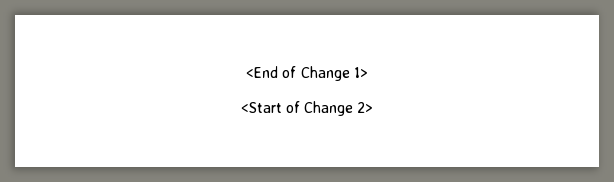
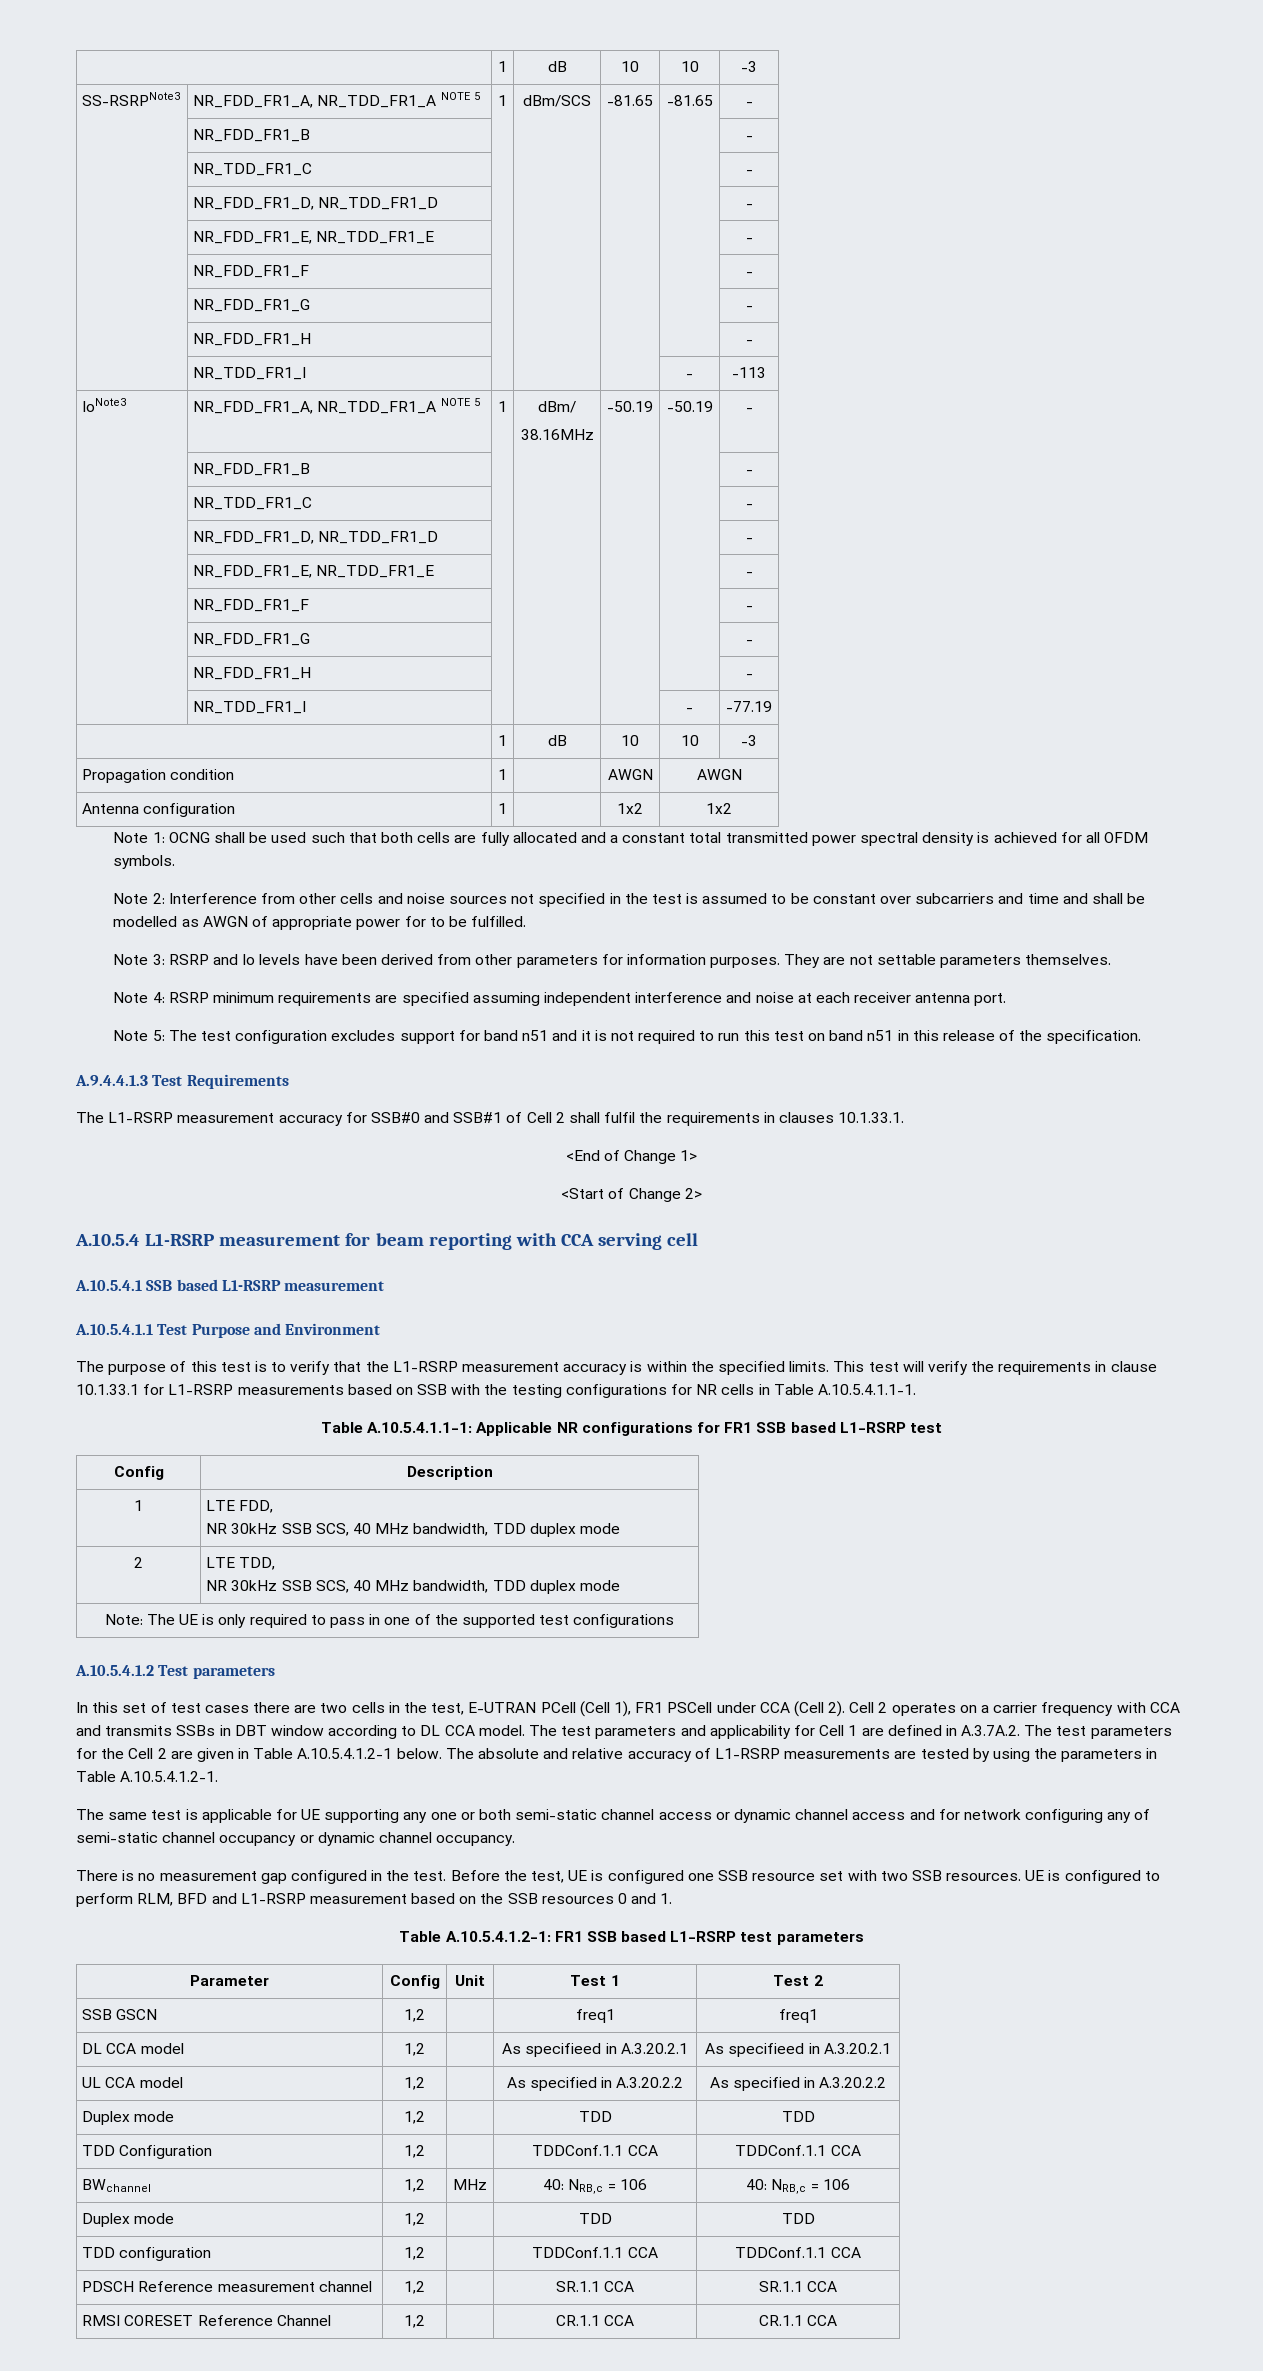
(246, 72) none -> [498,61,507,72] [547,61,567,72] [621,61,639,72] [680,61,699,72] [741,61,757,72] [82,92,181,106] [193,92,480,108] [498,95,507,106] [523,95,591,107] [607,95,653,106] [666,95,713,106] [745,102,753,106] [193,129,311,142] [745,136,753,140] [193,163,313,176] [745,170,753,174] [193,197,439,210] [745,204,753,208] [193,231,435,244] [745,238,753,242] [193,265,310,278] [745,272,753,276] [193,299,311,312] [745,306,753,310] [193,333,312,346] [745,340,753,344] [193,367,307,380] [686,374,693,378] [732,367,766,378] [82,398,127,412] [193,398,480,414] [498,401,507,412] [538,401,576,413] [520,429,594,440] [607,401,653,412] [666,401,713,412] [745,408,753,412] [193,463,311,476] [745,470,753,474] [193,497,313,510] [745,504,753,508] [193,531,439,544] [745,538,753,542] [193,565,435,578] [745,572,753,576] [193,599,310,612] [745,606,753,610] [193,633,311,646] [745,640,753,644] [193,667,312,680] [745,674,753,678] [193,701,307,714] [686,708,693,712] [726,701,772,712] [498,735,507,746] [547,735,567,746] [621,735,639,746] [680,735,699,746] [741,735,757,746] [82,769,235,783] [498,769,507,780] [607,769,653,780] [696,769,742,780] [82,803,236,817] [498,803,507,814] [617,803,643,814] [706,803,732,814] [113,832,1149,846] [113,855,176,869] [113,893,1146,907] [113,916,527,930] [113,954,1112,968] [113,992,1007,1006] [113,1030,1142,1044] [75,1074,289,1089] [76,1112,905,1126] | 1 | dB | 10 | 10 | -3 // SS-RSRPNote3 | NR_FDD_FR1_A, NR_TDD_FR1_A NOTE 5 | 1 | dBm/SCS | -81.65 | -81.65 | - // | NR_FDD_FR1_B | | | | | - // | NR_TDD_FR1_C | | | | | - // | NR_FDD_FR1_D, NR_TDD_FR1_D | | | | | - // | NR_FDD_FR1_E, NR_TDD_FR1_E | | | | | - // | NR_FDD_FR1_F | | | | | - // | NR_FDD_FR1_G | | | | | - // | NR_FDD_FR1_H | | | | | - // | NR_TDD_FR1_I | | | | - | -113 // IoNote3 | NR_FDD_FR1_A, NR_TDD_FR1_A NOTE 5 | 1 | dBm/ // 38.16MHz | -50.19 | -50.19 | - // | NR_FDD_FR1_B | | | | | - // | NR_TDD_FR1_C | | | | | - // | NR_FDD_FR1_D, NR_TDD_FR1_D | | | | | - // | NR_FDD_FR1_E, NR_TDD_FR1_E | | | | | - // | NR_FDD_FR1_F | | | | | - // | NR_FDD_FR1_G | | | | | - // | NR_FDD_FR1_H | | | | | - // | NR_TDD_FR1_I | | | | - | -77.19 // | 1 | dB | 10 | 10 | -3 // Propagation condition | 1 | | AWGN | AWGN // Antenna configuration | 1 | | 1x2 | 1x2 // Note 1: OCNG shall be used such that both cells are fully allocated and a constant total transmitted power spectral density is achieved for all OFDM symbols. // Note 2: Interference from other cells and noise sources not specified in the test is assumed to be constant over subcarriers and time and shall be modelled as AWGN of appropriate power for to be fulfilled. // Note 3: RSRP and Io levels have been derived from other parameters for information purposes. They are not settable parameters themselves. // Note 4: RSRP minimum requirements are specified assuming independent interference and noise at each receiver antenna port. // Note 5: The test configuration excludes support for band n51 and it is not required to run this test on band n51 in this release of the specification. // A.9.4.4.1.3 Test Requirements // The L1-RSRP measurement accuracy for SSB#0 and SSB#1 of Cell 2 shall fulfil the requirements in clauses 10.1.33.1. //
(374, 107) none -> [75,1233,699,1250] [75,1279,385,1291] [75,1323,381,1338] [76,1361,1157,1375] [76,1384,916,1398] [321,1422,942,1436] [113,1466,164,1480] [406,1466,493,1480] [134,1500,143,1511] [206,1500,274,1513] [206,1523,620,1537] [134,1557,143,1568] [206,1557,276,1570] [206,1580,620,1594] [104,1614,675,1628] [75,1665,275,1679] [76,1701,1180,1717] [76,1725,1172,1739] [76,1748,1158,1762] [76,1771,219,1782] [76,1809,1151,1823] [76,1832,516,1846] [76,1870,1160,1884] [76,1893,673,1907] [399,1931,864,1945] [190,1975,269,1986] [389,1975,440,1989] [455,1975,485,1986] [570,1975,620,1986] [773,1975,823,1986] [82,2009,158,2020] [404,2009,425,2022] [575,2009,615,2023] [778,2009,818,2023] [82,2043,184,2054] [404,2043,425,2056] [502,2043,688,2057] [705,2043,891,2057] [82,2077,183,2088] [404,2077,425,2090] [506,2077,684,2091] [709,2077,887,2091] [82,2111,175,2125] [404,2111,425,2124] [578,2111,612,2122] [781,2111,815,2122] [82,2145,213,2159] [404,2145,425,2158] [532,2145,658,2156] [735,2145,861,2156] [82,2179,152,2192] [404,2179,425,2192] [453,2179,487,2190] [543,2179,647,2194] [746,2179,850,2194] [82,2213,175,2227] [404,2213,425,2226] [578,2213,612,2224] [781,2213,815,2224] [82,2247,212,2261] [404,2247,425,2260] [532,2247,658,2258] [735,2247,861,2258] [82,2281,372,2292] [404,2281,425,2294] [555,2281,635,2292] [758,2281,838,2292] [82,2315,331,2326] [404,2315,425,2328] [555,2315,635,2326] [758,2315,838,2326] // A.10.5.4 L1-RSRP measurement for beam reporting with CCA serving cell // A.10.5.4.1 SSB based L1-RSRP measurement // A.10.5.4.1.1 Test Purpose and Environment // The purpose of this test is to verify that the L1-RSRP measurement accuracy is within the specified limits. This test will verify the requirements in clause 10.1.33.1 for L1-RSRP measurements based on SSB with the testing configurations for NR cells in Table A.10.5.4.1.1-1. // Table A.10.5.4.1.1-1: Applicable NR configurations for FR1 SSB based L1-RSRP test // Config | Description // 1 | LTE FDD, // NR 30kHz SSB SCS, 40 MHz bandwidth, TDD duplex mode // 2 | LTE TDD, // NR 30kHz SSB SCS, 40 MHz bandwidth, TDD duplex mode // Note: The UE is only required to pass in one of the supported test configurations // A.10.5.4.1.2 Test parameters // In this set of test cases there are two cells in the test, E-UTRAN PCell (Cell 1), FR1 PSCell under CCA (Cell 2). Cell 2 operates on a carrier frequency with CCA and transmits SSBs in DBT window according to DL CCA model. The test parameters and applicability for Cell 1 are defined in A.3.7A.2. The test parameters for the Cell 2 are given in Table A.10.5.4.1.2-1 below. The absolute and relative accuracy of L1-RSRP measurements are tested by using the parameters in Table A.10.5.4.1.2-1. // The same test is applicable for UE supporting any one or both semi-static channel access or dynamic channel access and for network configuring any of semi-static channel occupancy or dynamic channel occupancy. // There is no measurement gap configured in the test. Before the test, UE is configured one SSB resource set with two SSB resources. UE is configured to perform RLM, BFD and L1-RSRP measurement based on the SSB resources 0 and 1. // Table A.10.5.4.1.2-1: FR1 SSB based L1-RSRP test parameters // Parameter | Config | Unit | Test 1 | Test 2 // SSB GSCN | 1,2 | | freq1 | freq1 // DL CCA model | 1,2 | | As specifieed in A.3.20.2.1 | As specifieed in A.3.20.2.1 // UL CCA model | 1,2 | | As specified in A.3.20.2.2 | As specified in A.3.20.2.2 // Duplex mode | 1,2 | | TDD | TDD // TDD Configuration | 1,2 | | TDDConf.1.1 CCA | TDDConf.1.1 CCA // BWchannel | 1,2 | MHz | 40: NRB,c = 106 | 40: NRB,c = 106 // Duplex mode | 1,2 | | TDD | TDD // TDD configuration | 1,2 | | TDDConf.1.1 CCA | TDDConf.1.1 CCA // PDSCH Reference measurement channel | 1,2 | | SR.1.1 CCA | SR.1.1 CCA // RMSI CORESET Reference Channel | 1,2 | | CR.1.1 CCA | CR.1.1 CCA

